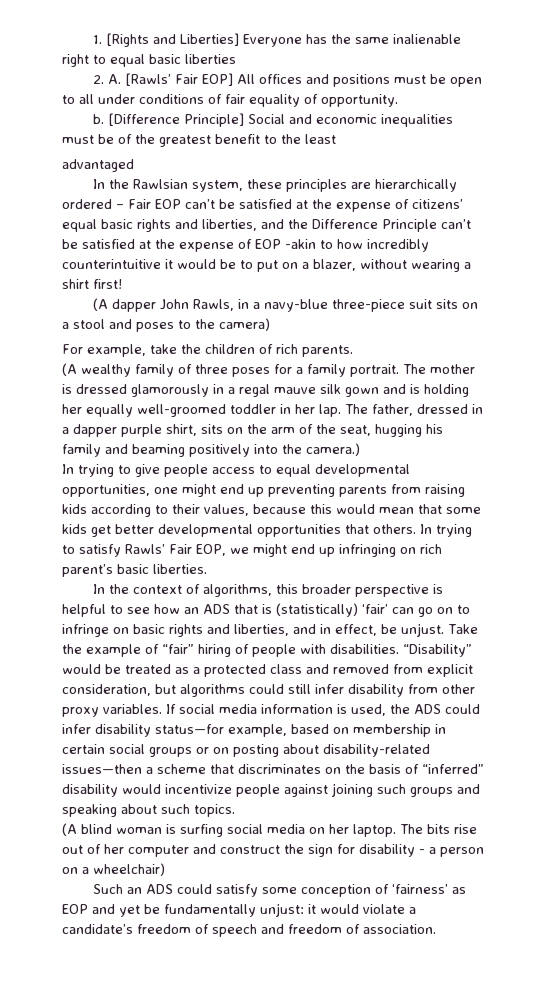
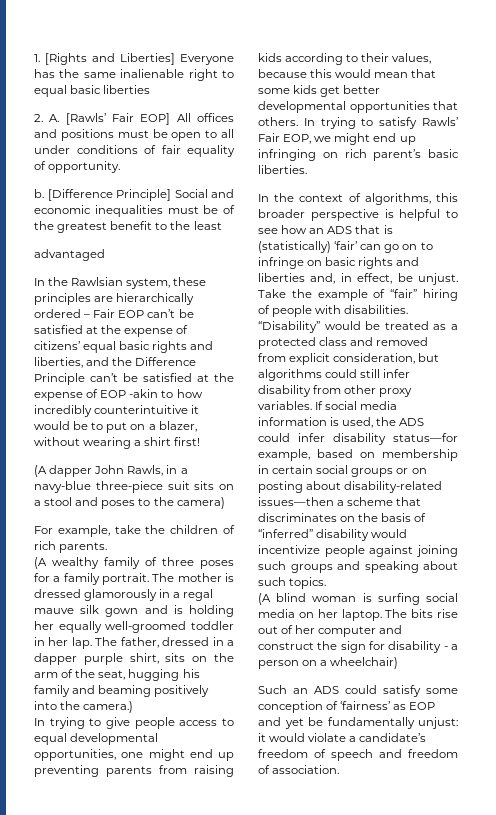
[234,624,316,636] liberties, and -> [258,273,336,284] liberties and,

